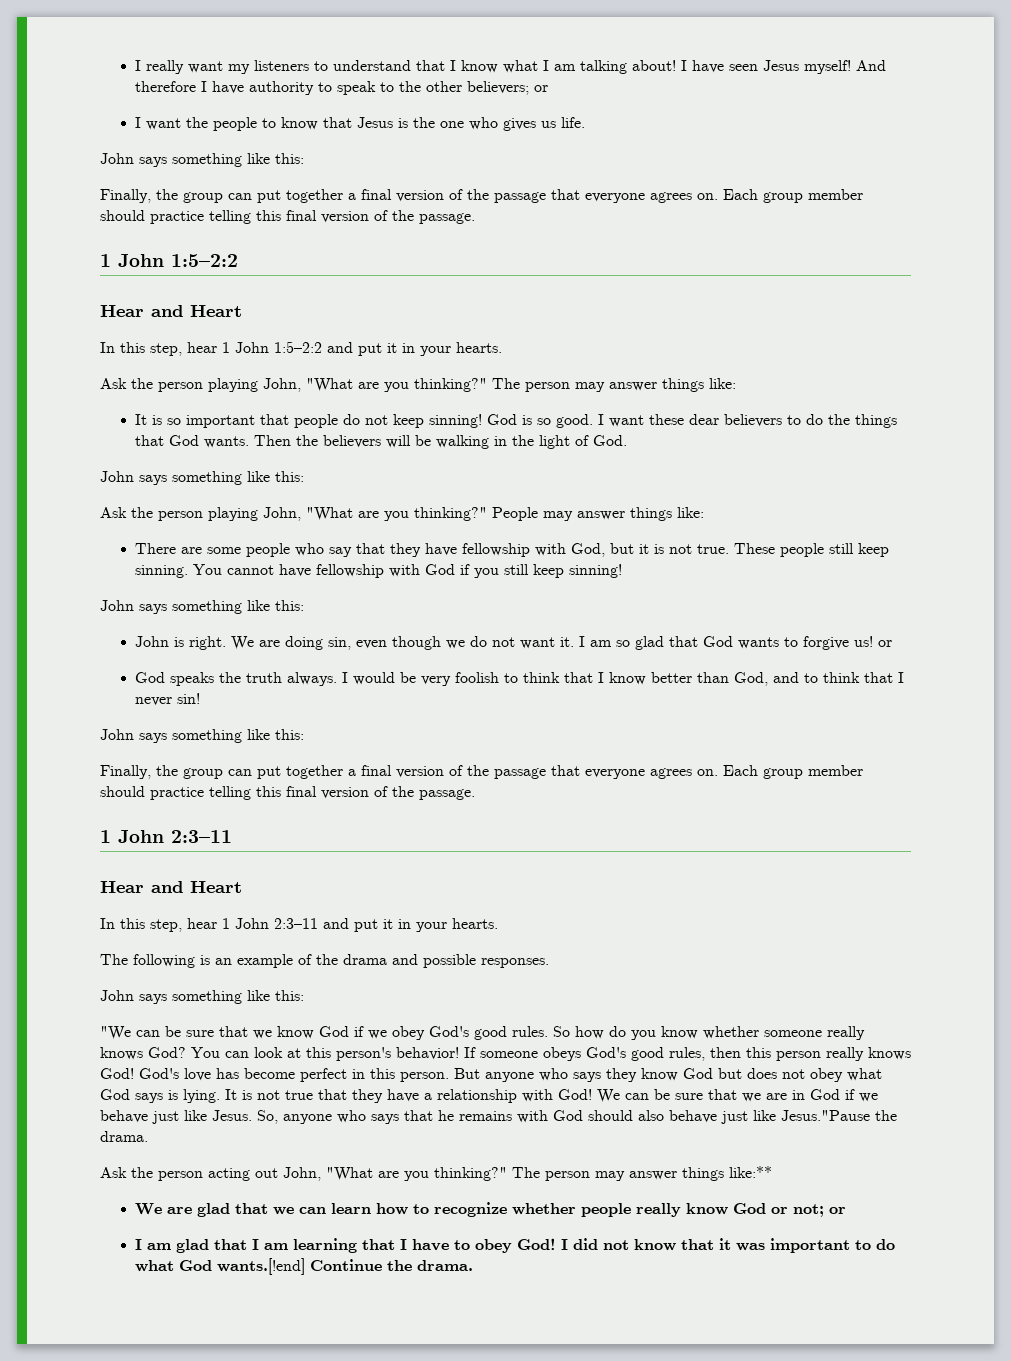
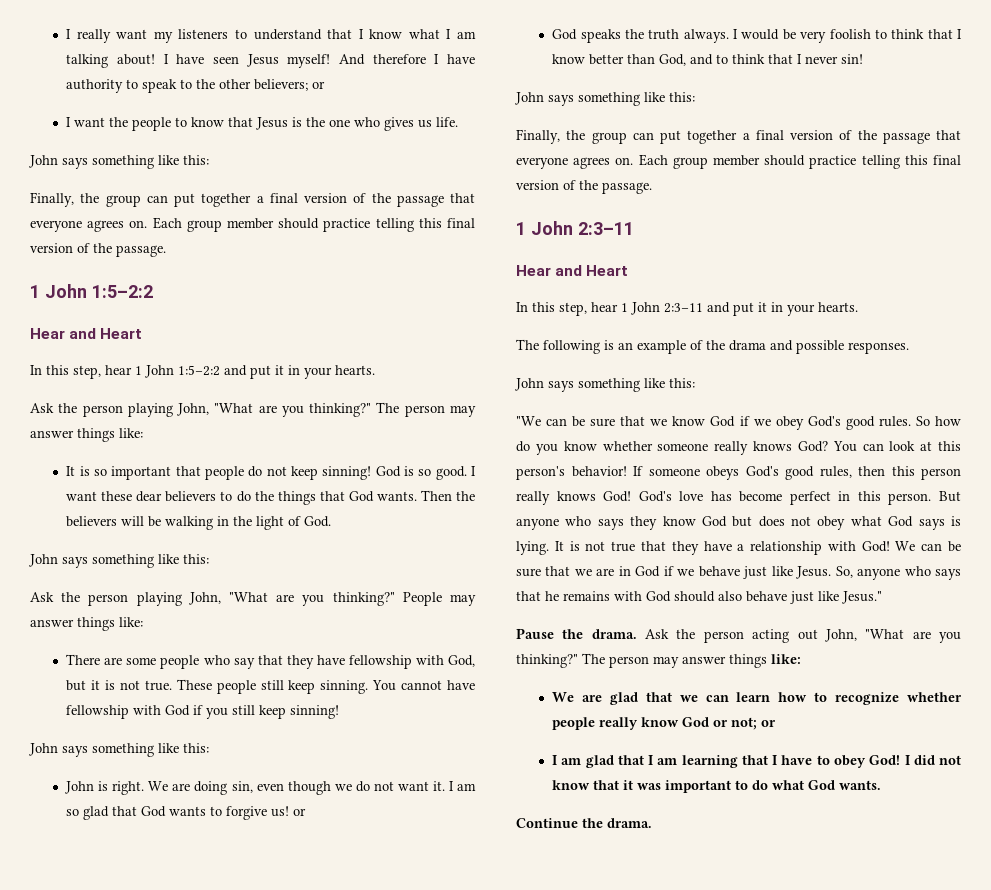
[781,1110,897,1121] [100,1131,148,1142] Jesus."Pause the drama. // -> [842,591,882,604] [516,628,637,639] Jesus." // Pause the drama.
[729,1166,772,1178] like:** -> [771,654,801,664] like:
[217,1258,306,1275] wants.[!end] -> [839,780,882,790] wants. //

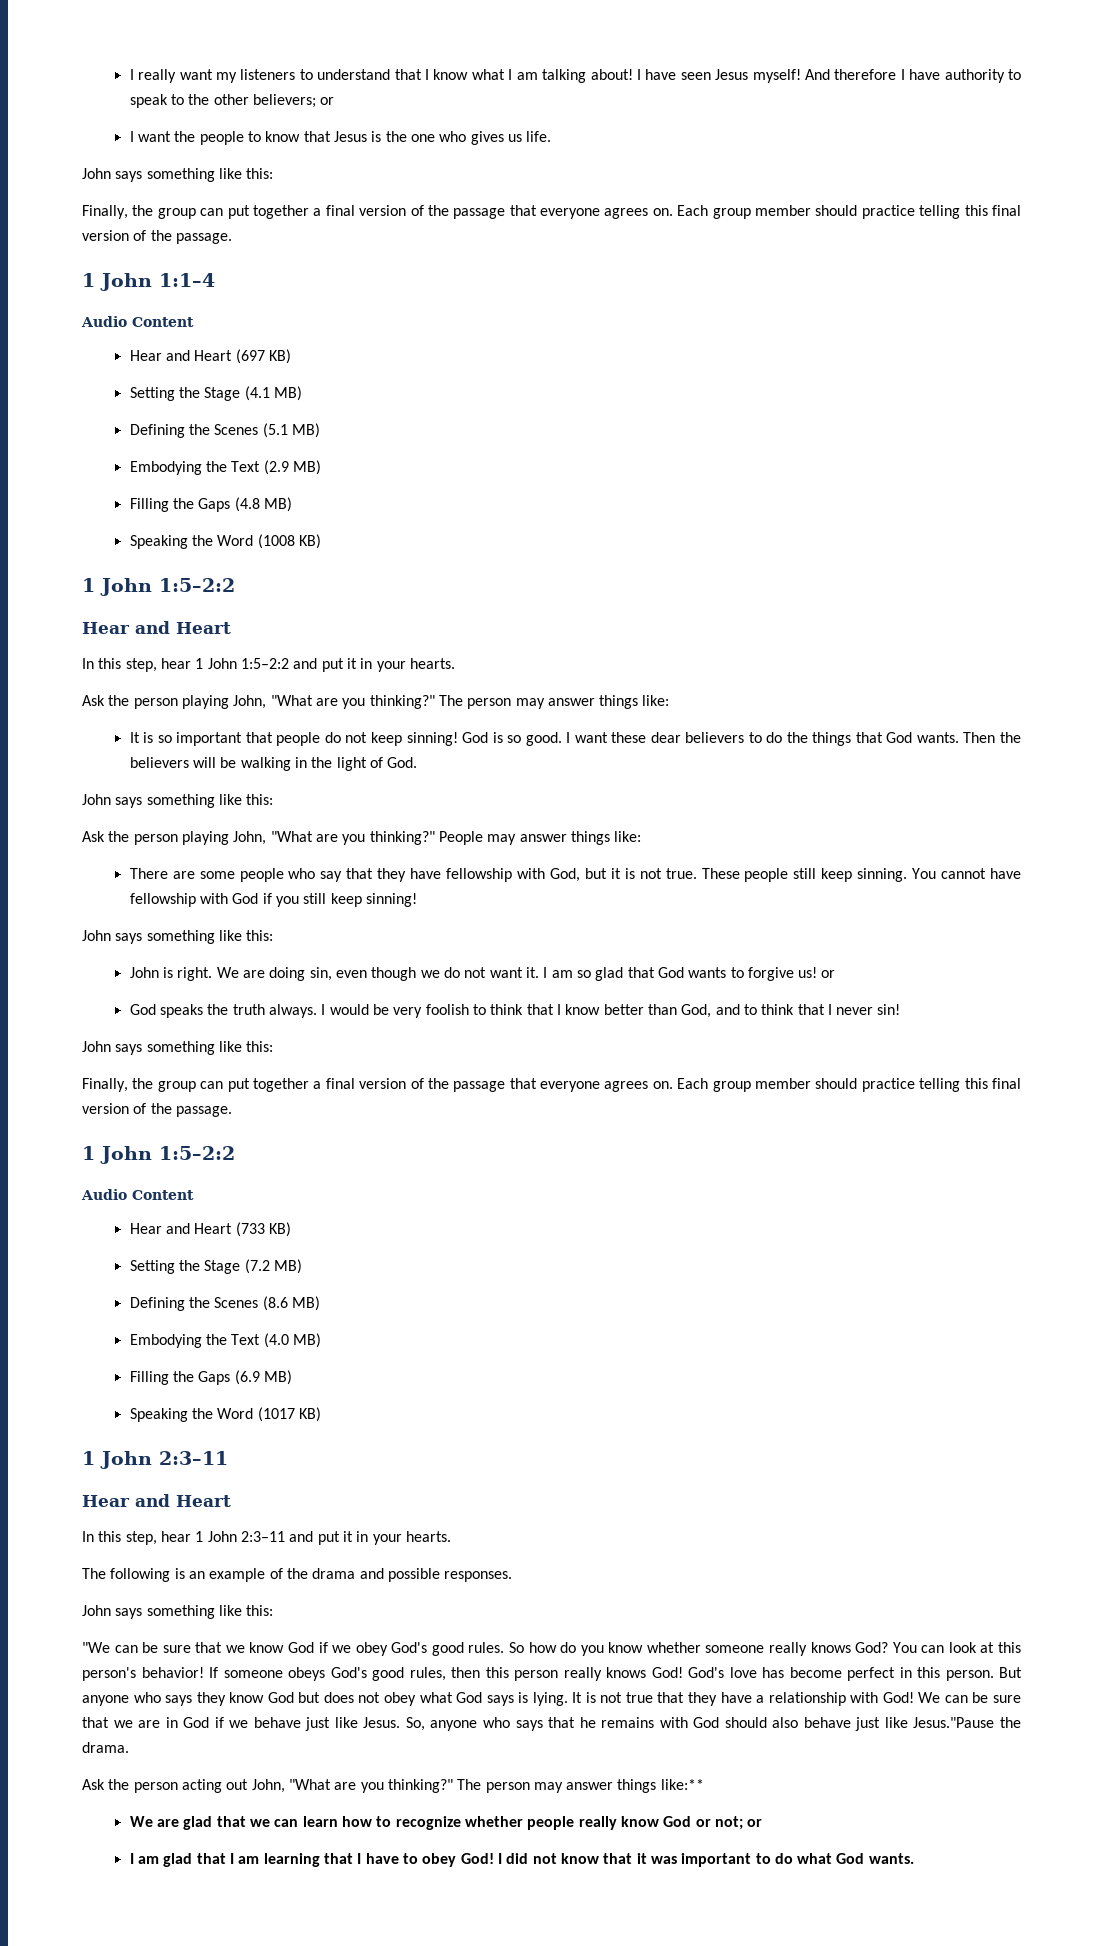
(166, 251) none -> [82,273,215,291] [81,316,194,327] [129,349,292,364] [129,386,303,401] [129,423,321,438] [129,460,322,475] [129,497,293,512] [129,534,322,549] // 1 John 1:1–4 // Audio Content // Hear and Heart (697 KB) // Setting the Stage (4.1 MB) // Defining the Scenes (5.1 MB) // Embodying the Text (2.9 MB) // Filling the Gaps (4.8 MB) // Speaking the Word (1008 KB)
(652, 188) none -> [82,1146,235,1164] [81,1189,194,1200] [129,1222,292,1237] [129,1259,303,1274] [129,1296,321,1311] [129,1333,322,1348] [129,1370,293,1385] [129,1407,322,1422] // 1 John 1:5–2:2 // Audio Content // Hear and Heart (733 KB) // Setting the Stage (7.2 MB) // Defining the Scenes (8.6 MB) // Embodying the Text (4.0 MB) // Filling the Gaps (6.9 MB) // Speaking the Word (1017 KB)
[842,591,882,604] [516,628,637,639] Jesus." // Pause the drama. -> [913,1717,1022,1728] [82,1742,129,1753] Jesus."Pause the drama. //
[771,654,801,664] like: -> [660,1779,704,1790] like:**
[516,818,652,828] // Continue the drama. -> (914, 1858) none

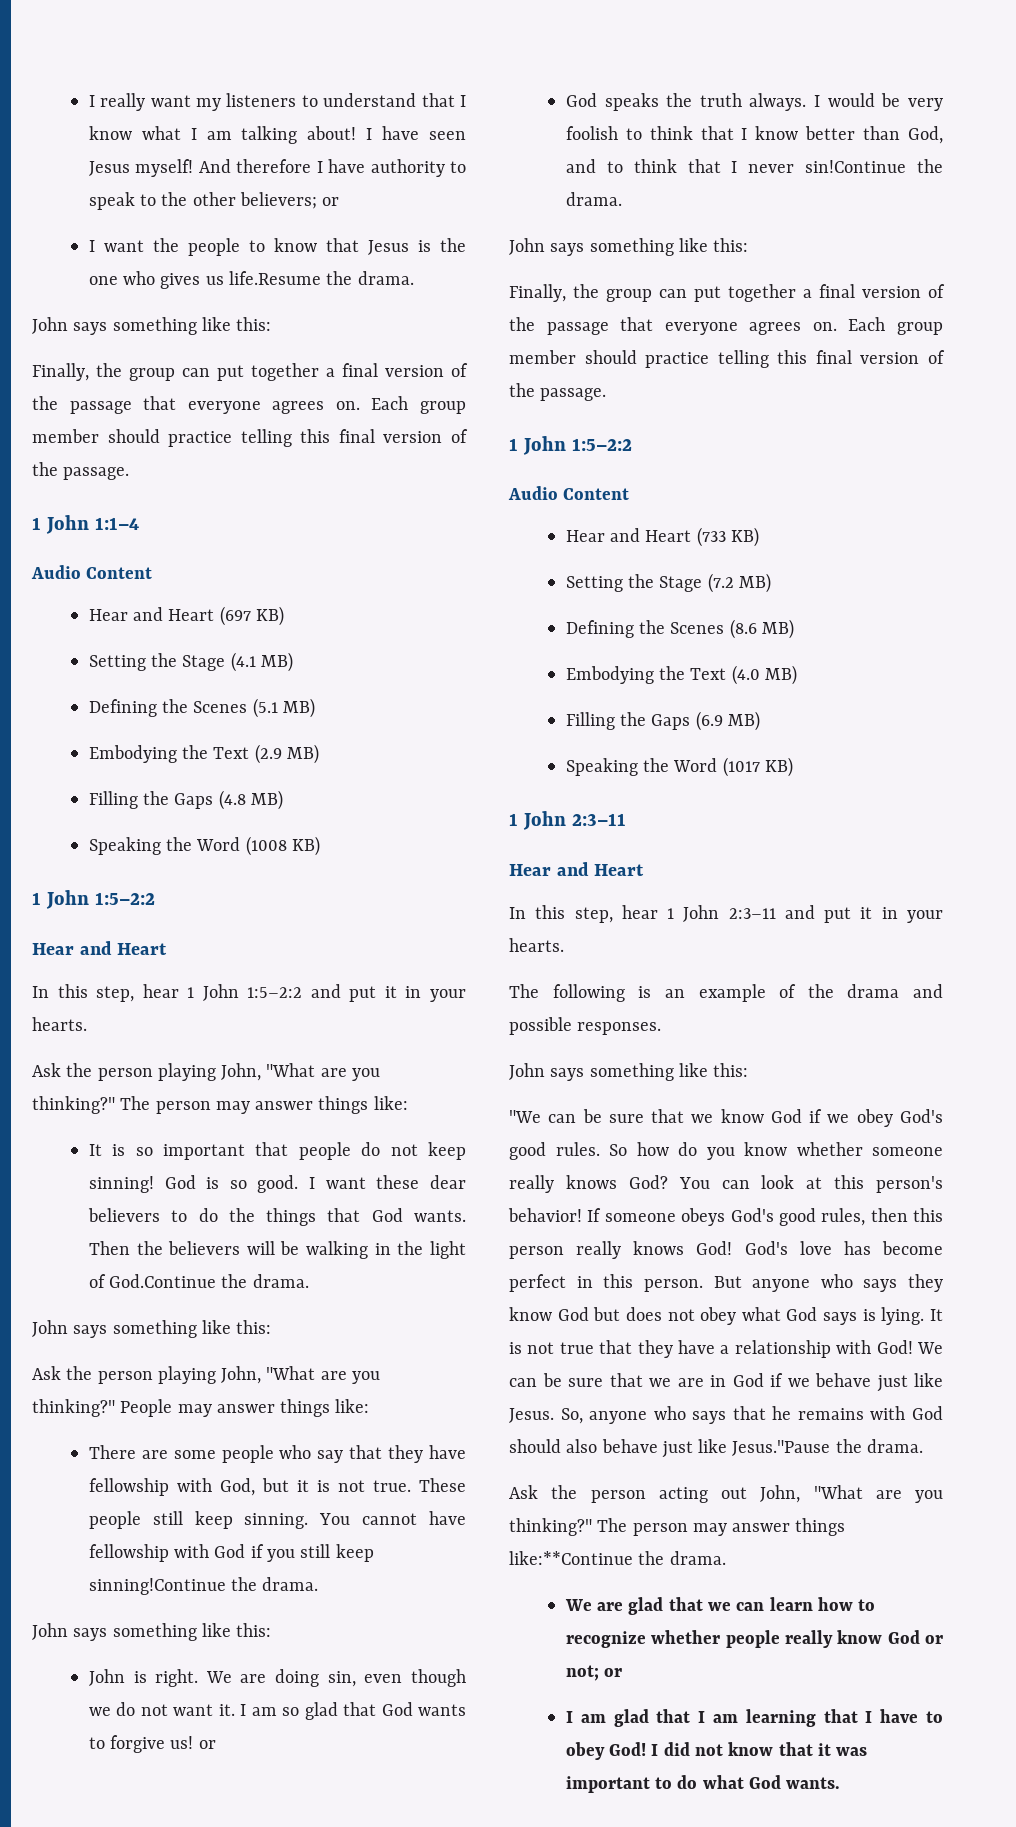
[526,131,552,142] life. -> [228,271,414,285] life.Resume the drama.
[387,757,418,768] God. -> [109,1274,309,1288] God.Continue the drama.
[366,893,418,907] sinning! -> [88,1577,319,1595] sinning!Continue the drama.
[877,1004,901,1015] sin! -> [805,159,943,173] [565,192,622,206] sin!Continue the drama.
[660,1779,704,1790] like:** -> [509,1551,726,1565] like:**Continue the drama.

